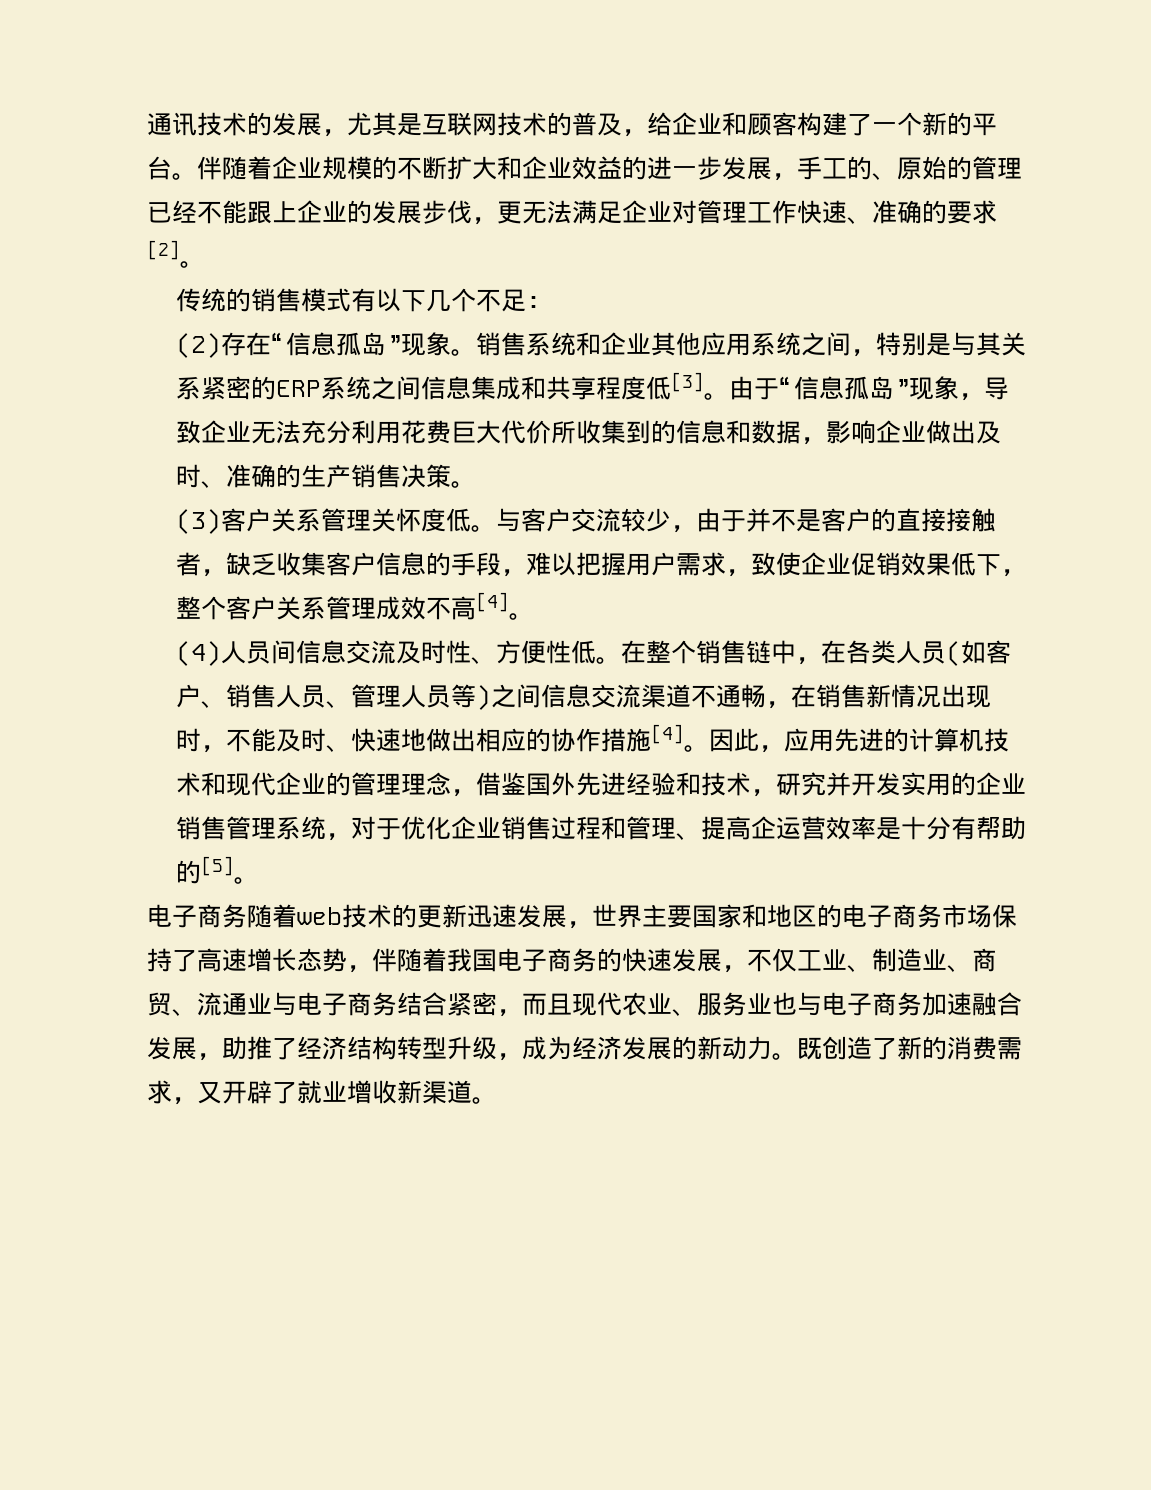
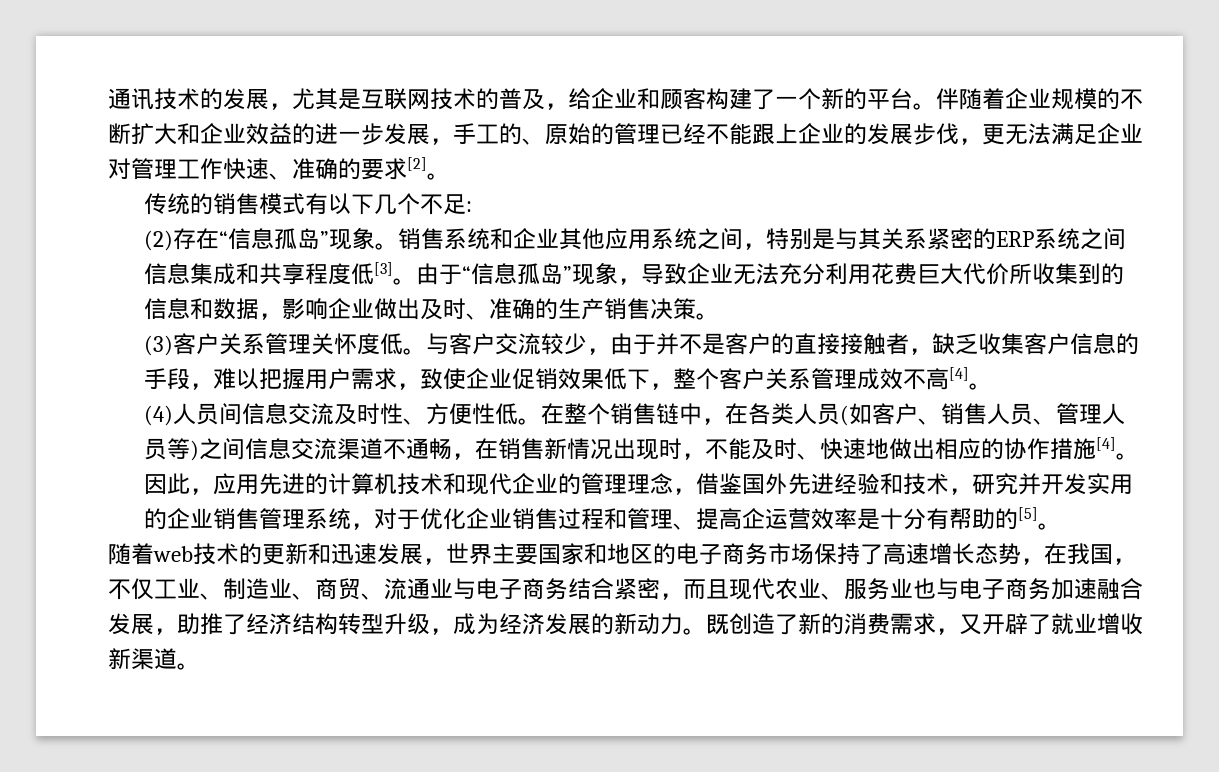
[146,904,247,928] 电子商务 -> (1062, 526) none
(467, 916) none -> [308,543,332,565] 和
[371,948,722,972] 伴随着我国电子商务的快速发展 -> [1044,543,1114,565] 在我国

